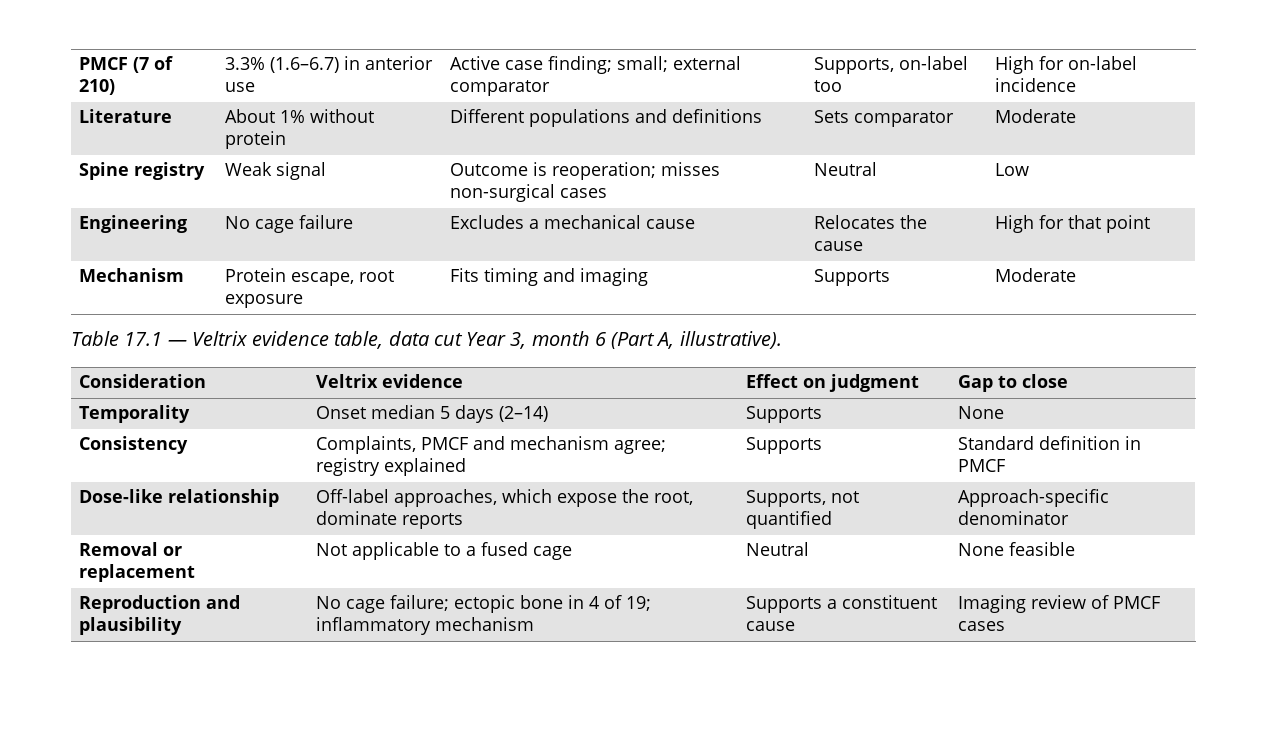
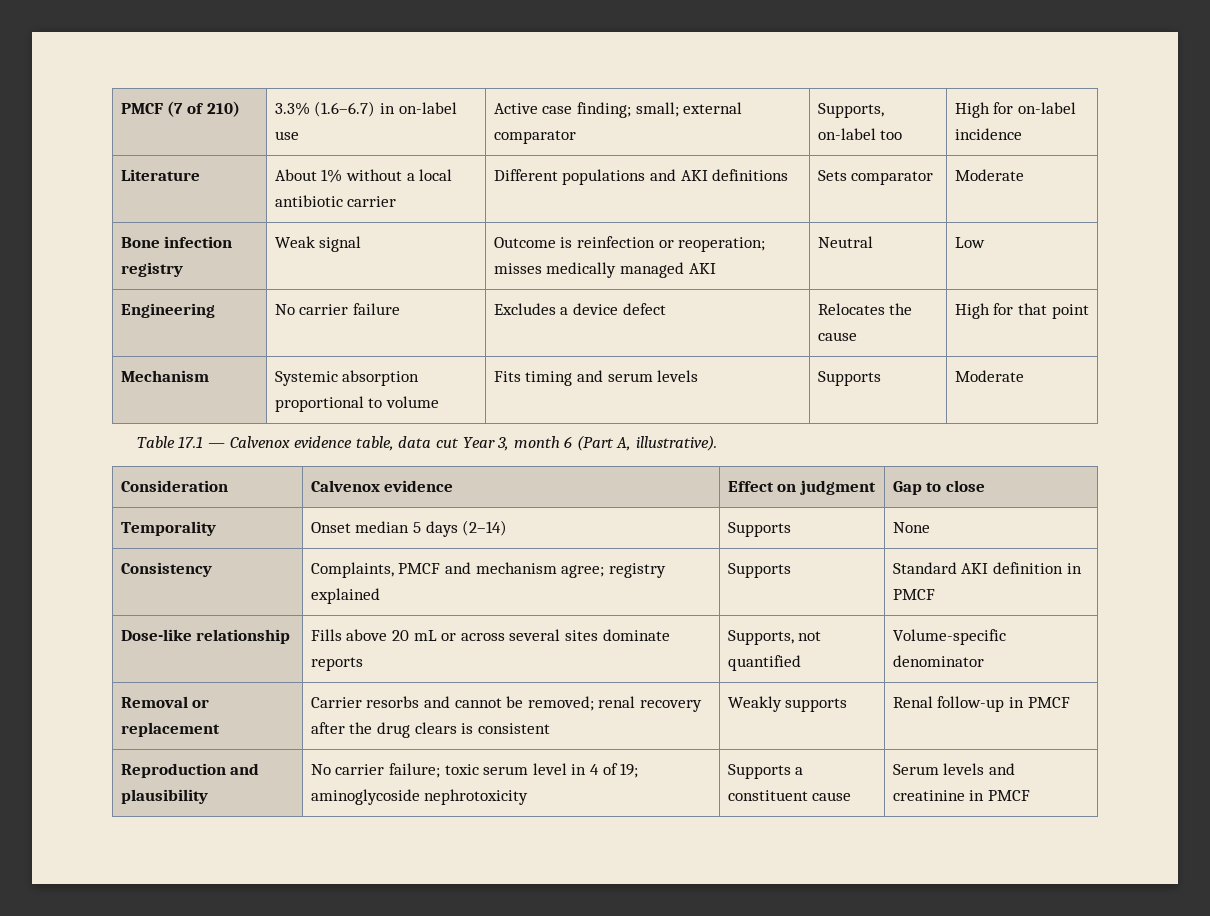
[365,56,434,70] anterior -> [398,102,457,114] on-label
[225,131,287,149] protein -> [406,169,453,181] [274,195,397,207] a local antibiotic carrier
(668, 116) none -> [680,170,708,181] AKI
[79,162,130,180] Spine -> [120,236,233,248] Bone infection
[552,162,721,180] [450,184,608,202] reoperation; misses non-surgical cases -> [576,236,766,252] [493,262,716,278] reinfection or reoperation; misses medically managed AKI
[255,219,295,233] cage -> [299,304,349,315] carrier
[544,215,696,229] mechanical cause -> [572,303,666,315] device defect
[225,268,395,286] [225,294,304,308] Protein escape, root exposure -> [274,370,420,386] [274,396,439,412] Systemic absorption proportional to volume
[580,268,649,286] imaging -> [607,370,699,382] serum levels
[191,331,248,346] Veltrix -> [229,436,290,448] Calvenox
[316,374,379,388] Veltrix -> [310,480,380,492] Calvenox
(1035, 443) none -> [961,563,989,574] AKI
[316,489,694,507] Off-label approaches, which expose the root, -> [310,629,598,641] Fills above 20 mL or across several sites
[958,489,1110,507] Approach-specific -> [892,629,1006,645] Volume-specific
[316,542,573,560] [746,542,810,556] [958,542,1076,556] Not applicable to a fused cage | Neutral | None feasible -> [310,696,702,712] [310,722,550,738] [727,696,848,712] [892,696,1070,712] Carrier resorbs and cannot be removed; renal recovery after the drug clears is consistent | Weakly supports | Renal follow-up in PMCF
[346,595,564,613] cage failure; ectopic bone -> [335,763,567,778] carrier failure; toxic serum level
[316,617,535,635] inflammatory mechanism -> [310,789,529,805] aminoglycoside nephrotoxicity
[958,595,1161,613] [958,621,1006,631] Imaging review of PMCF cases -> [892,763,1015,775] [892,790,1030,801] Serum levels and creatinine in PMCF

